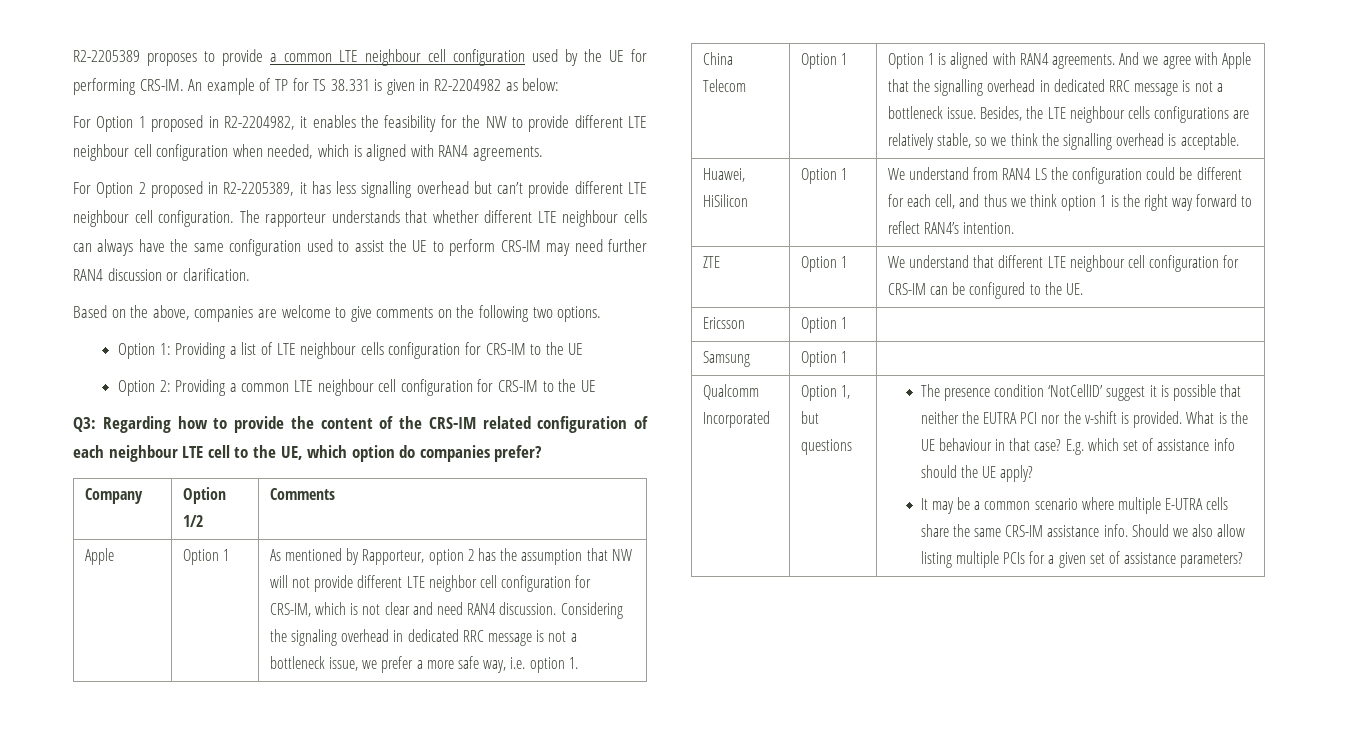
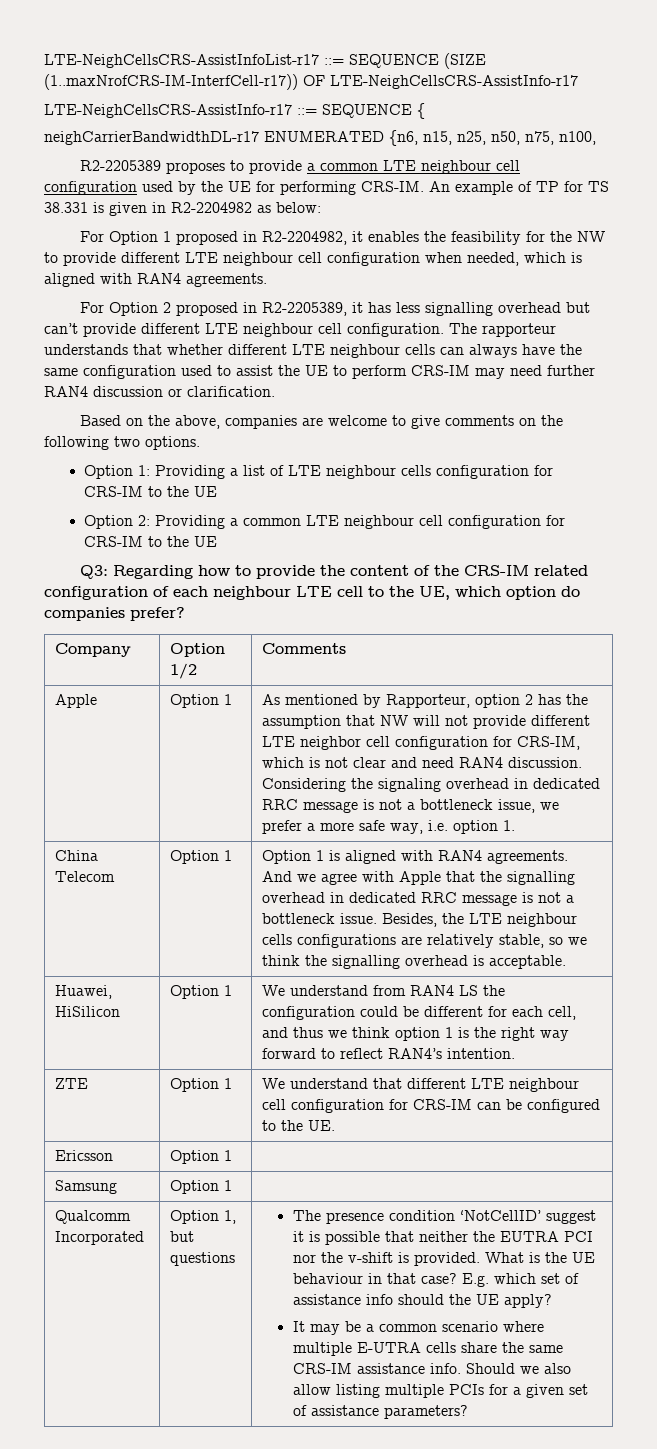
(73, 56) none -> [44,53,486,69] [44,74,578,90] [44,103,425,119] [44,130,596,146] LTE-NeighCellsCRS-AssistInfoList-r17 ::= SEQUENCE (SIZE (1..maxNrofCRS-IM-InterfCell-r17)) OF LTE-NeighCellsCRS-AssistInfo-r17 // LTE-NeighCellsCRS-AssistInfo-r17 ::= SEQUENCE { // neighCarrierBandwidthDL-r17 ENUMERATED {n6, n15, n25, n50, n75, n100, //

